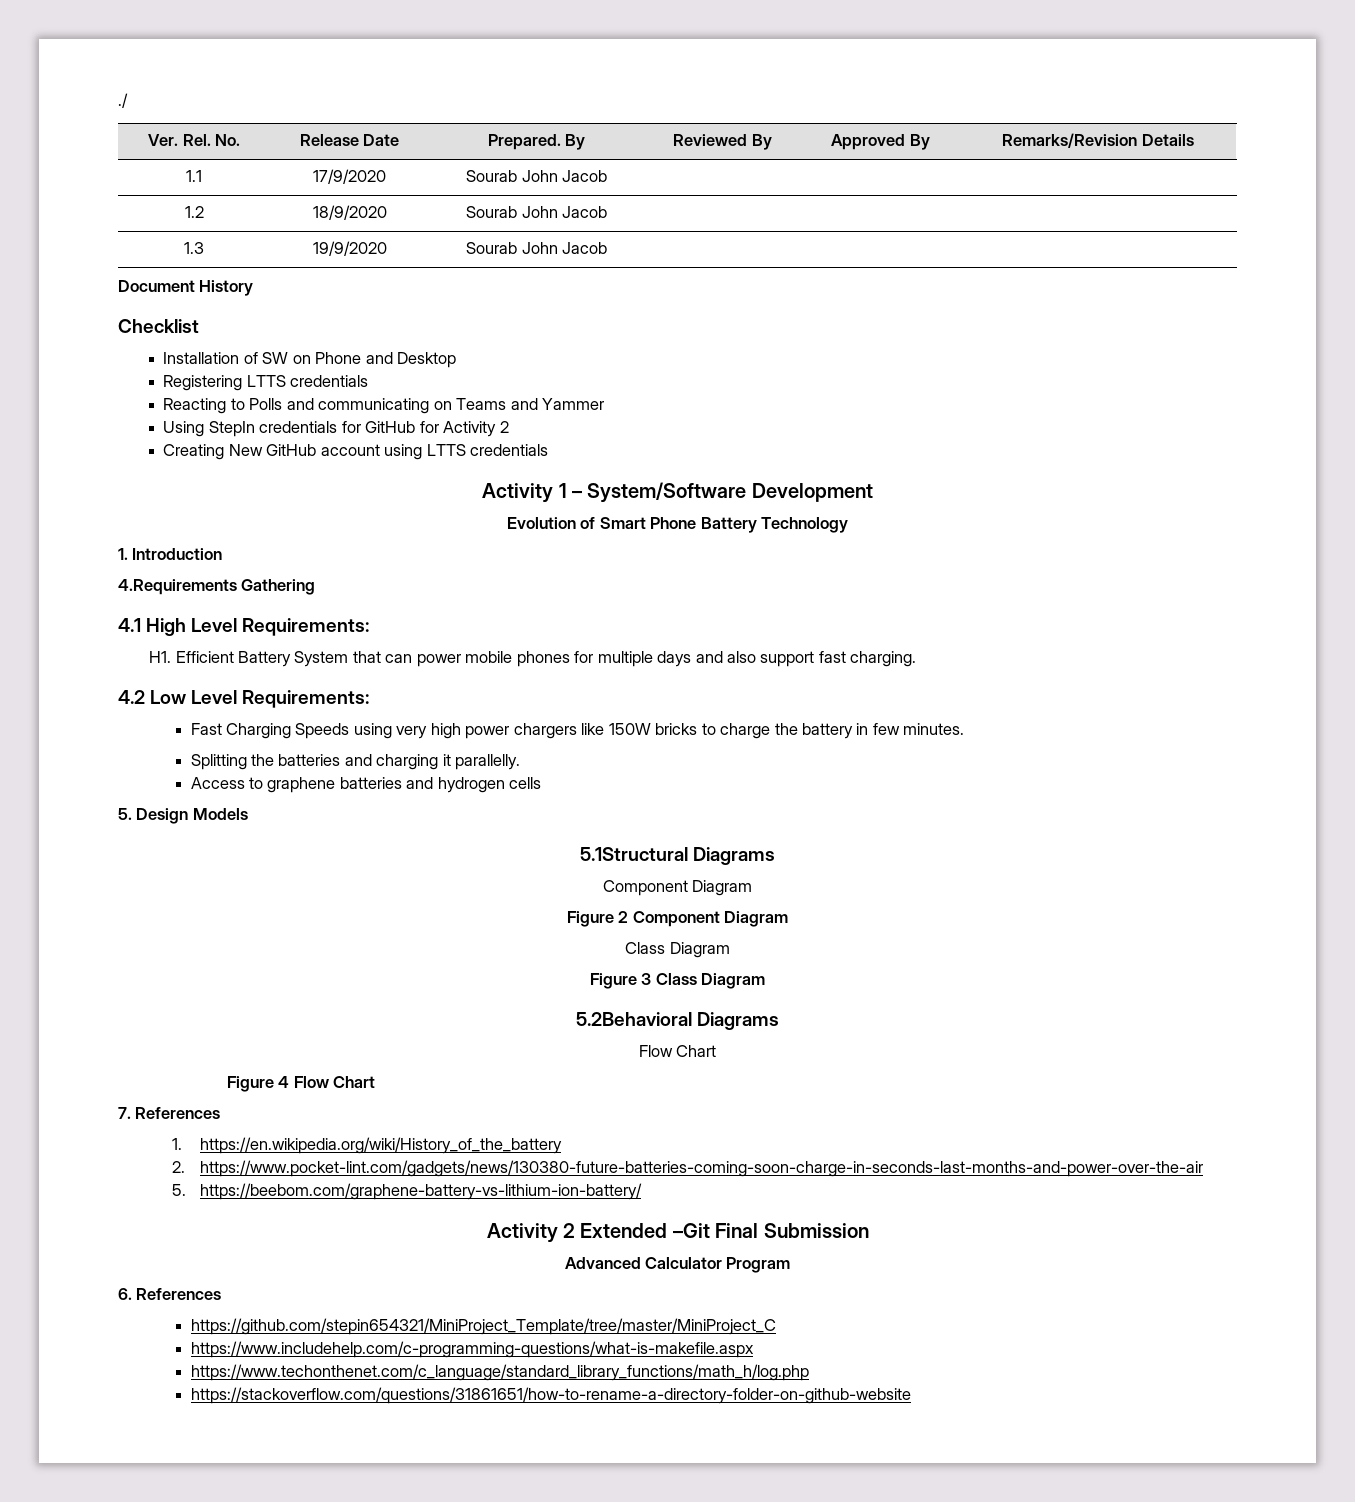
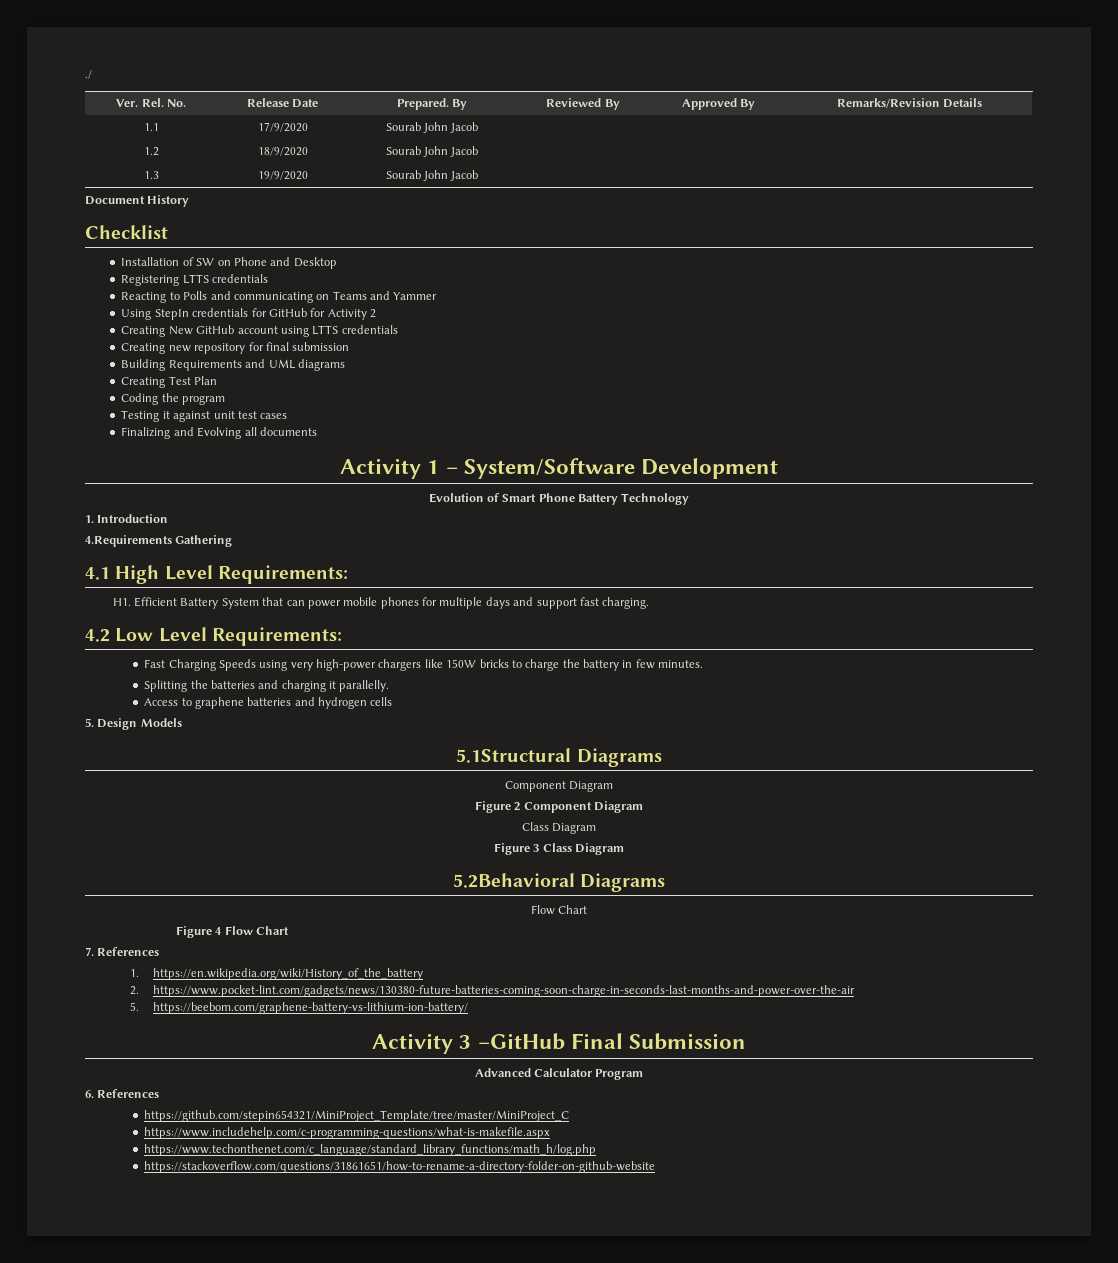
(549, 450) none -> [121,342,350,354] [121,359,345,371] [121,376,218,388] [121,393,226,405] [121,410,288,422] [121,427,317,439] // Creating new repository for final submission // Building Requirements and UML diagrams // Creating Test Plan // Coding the program // Testing it against unit test cases // Finalizing and Evolving all documents
[726,651,756,663] also -> (534, 601) none
[430,723,510,739] high power -> [316,659,377,671] high-power
[562,1223,710,1238] 2 Extended –Git -> [459,1033,565,1050] 3 –GitHub

